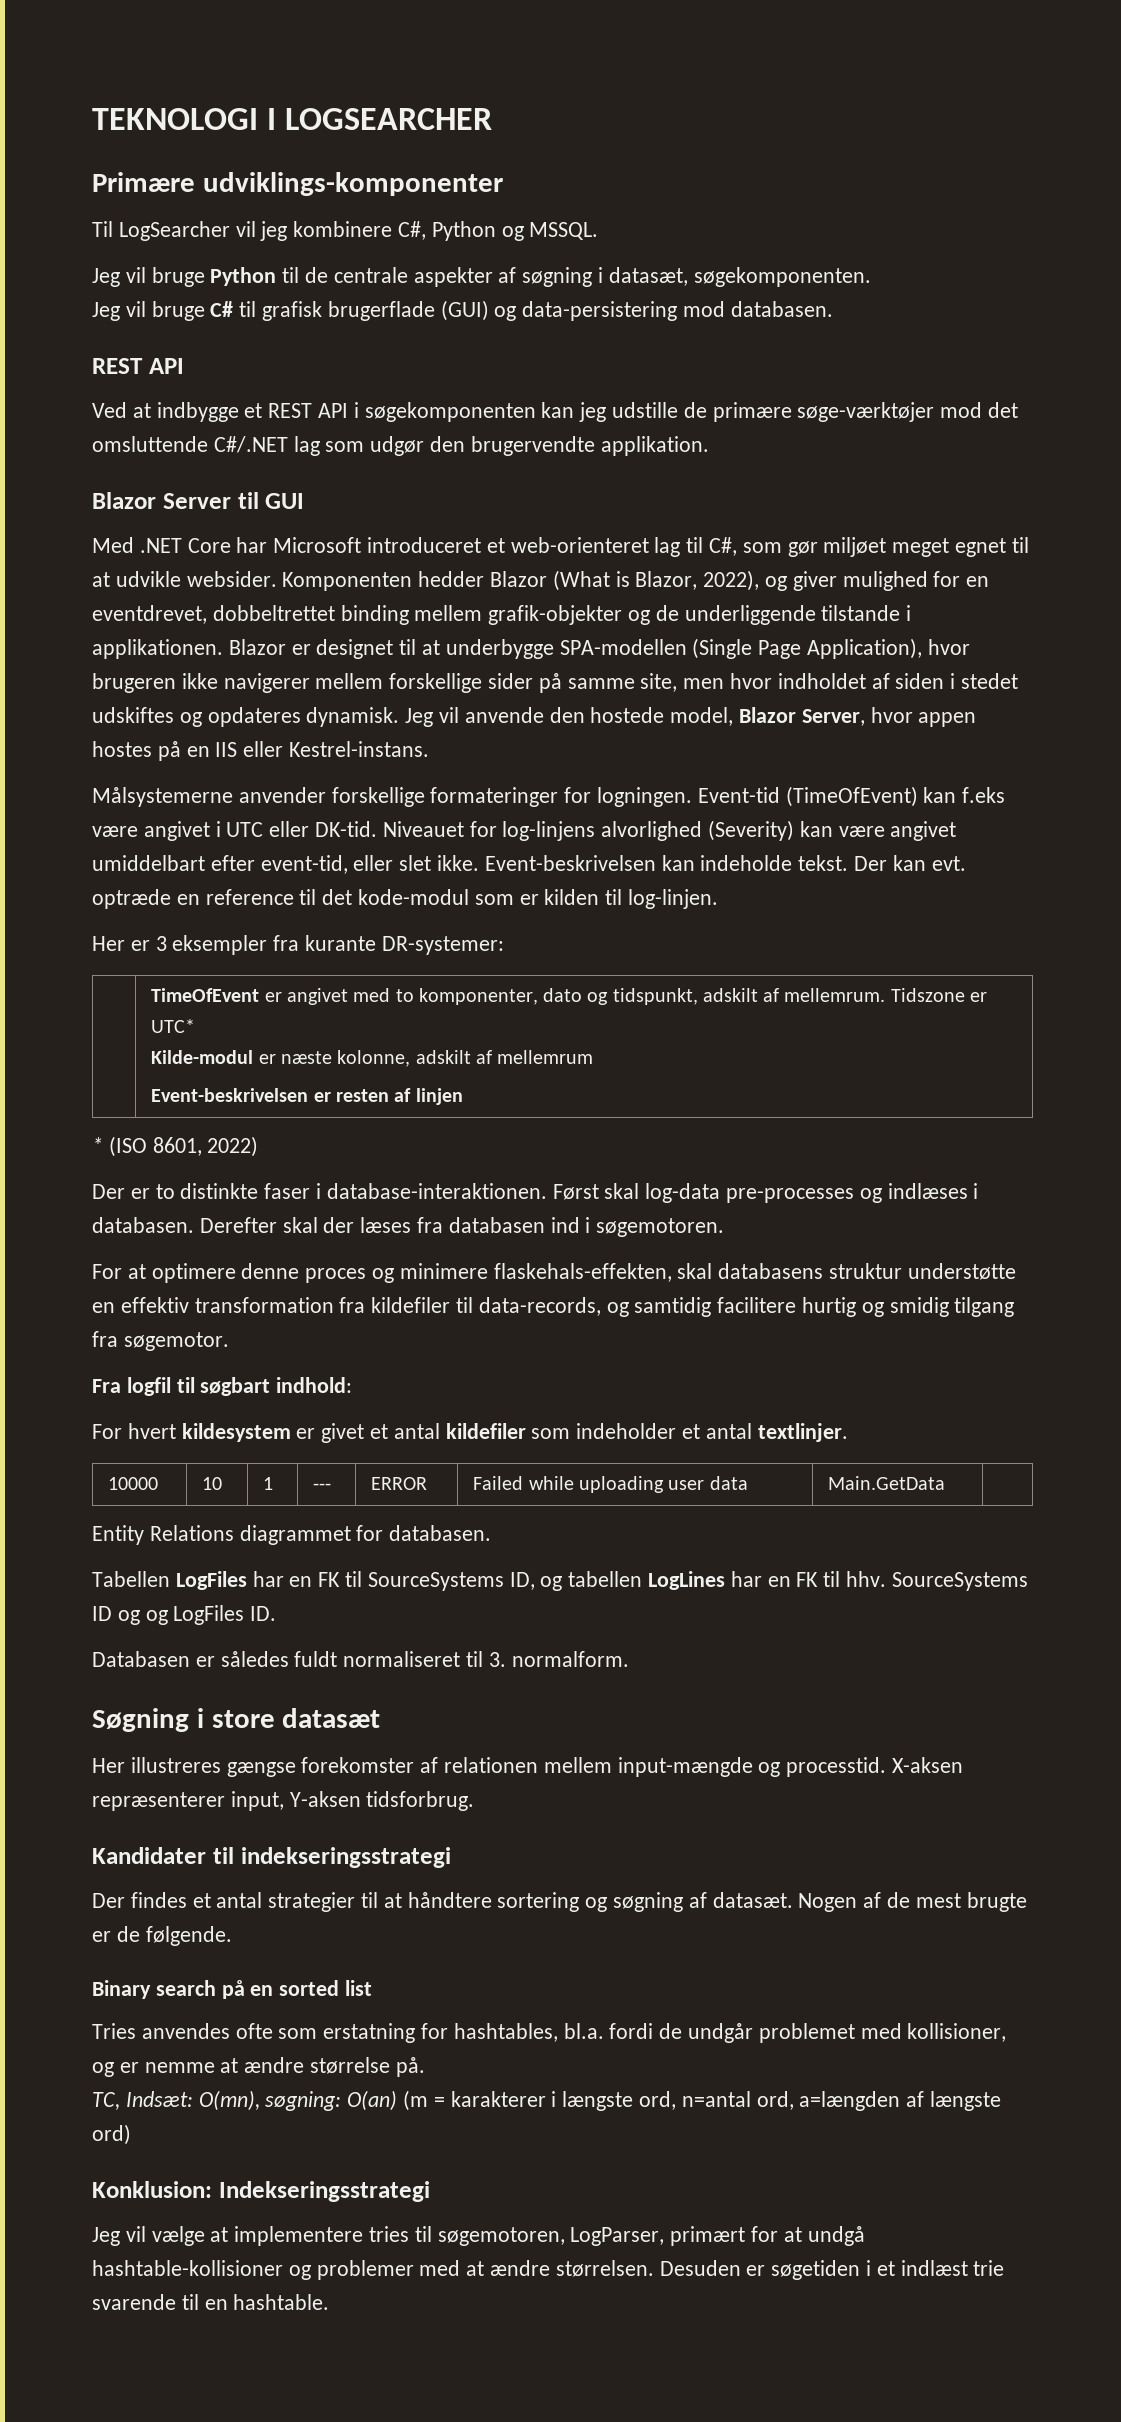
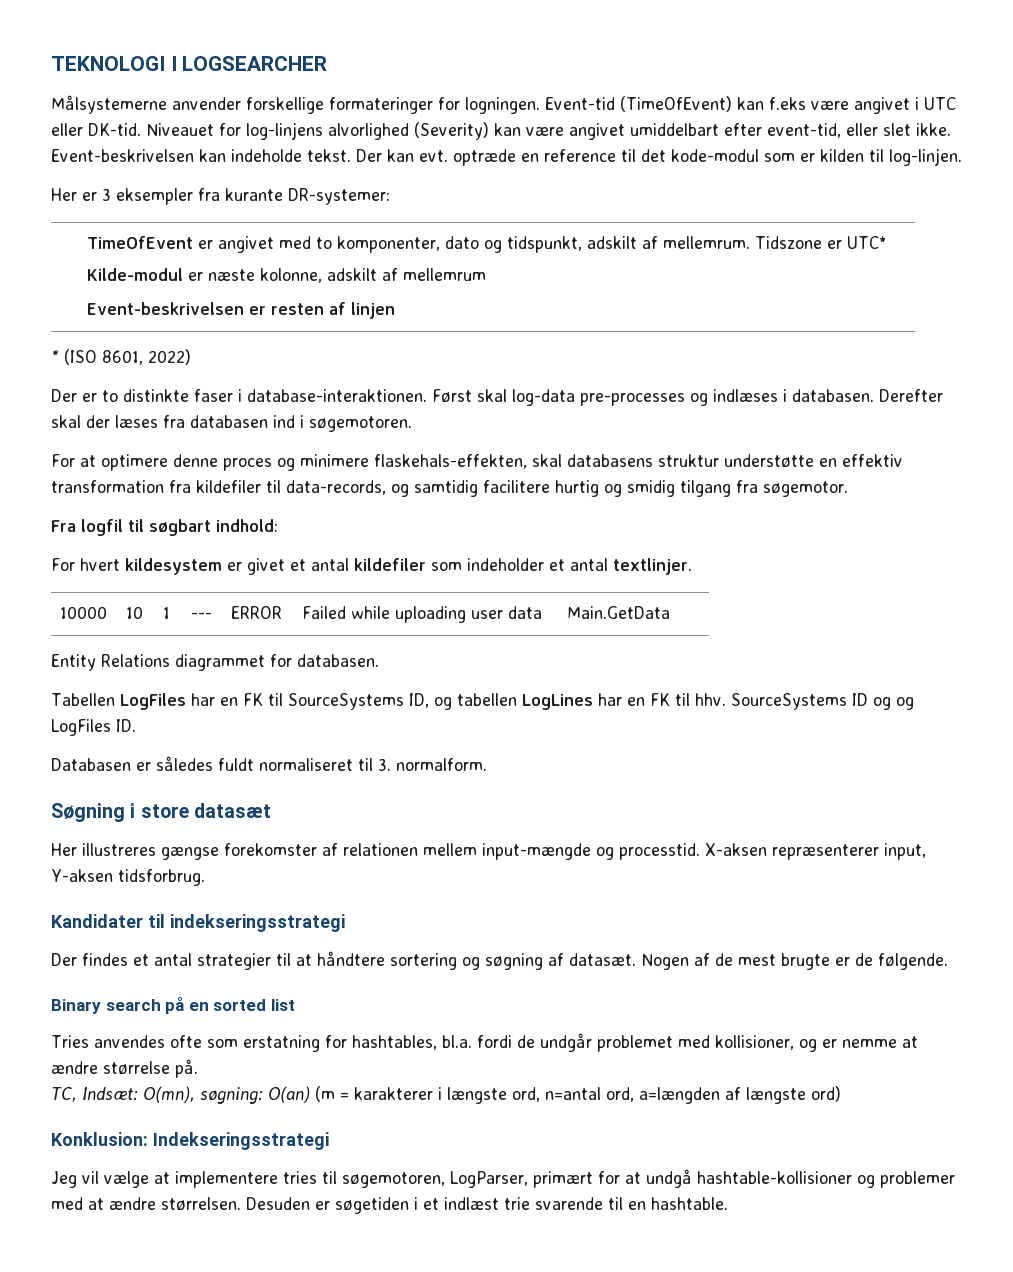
[92,172,503,196] [92,221,599,241] [92,267,871,287] [92,300,833,321] [92,358,184,374] [92,402,1019,422] [92,436,709,456] [92,492,305,509] [92,537,1029,557] [92,570,990,591] [92,605,912,625] [92,638,970,659] [92,673,1019,693] [92,707,977,727] [92,741,430,761] // Primære udviklings-komponenter // Til LogSearcher vil jeg kombinere C#, Python og MSSQL. // Jeg vil bruge Python til de centrale aspekter af søgning i datasæt, søgekomponenten. // Jeg vil bruge C# til grafisk brugerflade (GUI) og data-persistering mod databasen. // REST API // Ved at indbygge et REST API i søgekomponenten kan jeg udstille de primære søge-værktøjer mod det omsluttende C#/.NET lag som udgør den brugervendte applikation. // Blazor Server til GUI // Med .NET Core har Microsoft introduceret et web-orienteret lag til C#, som gør miljøet meget egnet til at udvikle websider. Komponenten hedder Blazor (What is Blazor, 2022), og giver mulighed for en eventdrevet, dobbeltrettet binding mellem grafik-objekter og de underliggende tilstande i applikationen. Blazor er designet til at underbygge SPA-modellen (Single Page Application), hvor brugeren ikke navigerer mellem forskellige sider på samme site, men hvor indholdet af siden i stedet udskiftes og opdateres dynamisk. Jeg vil anvende den hostede model, Blazor Server, hvor appen hostes på en IIS eller Kestrel-instans. -> (328, 63) none

